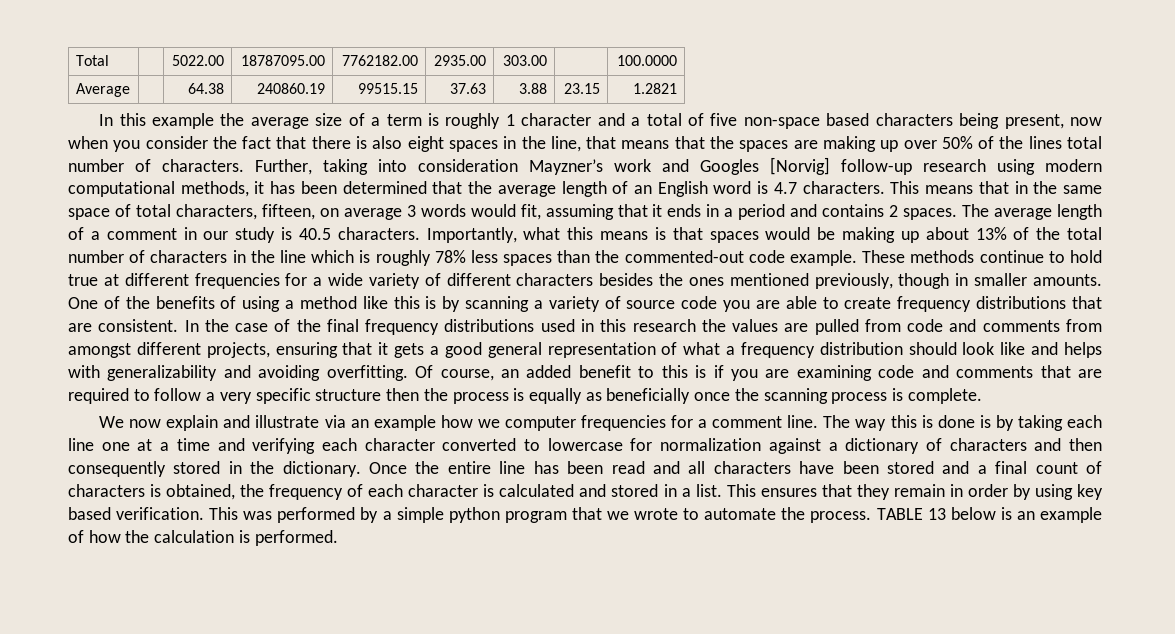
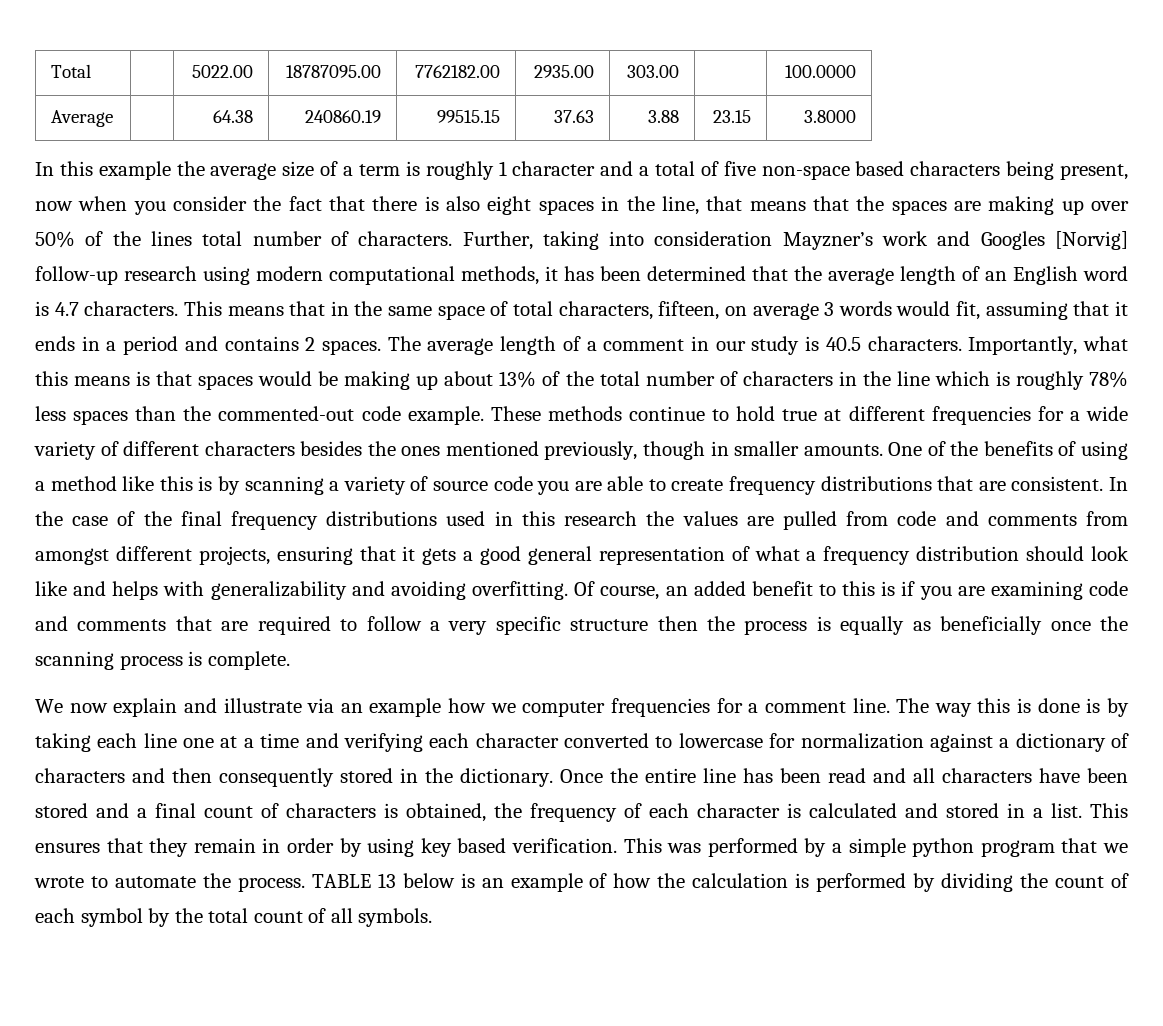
[633,83,678,94] 1.2821 -> [803,110,856,123] 3.8000
[254,530,338,546] performed. -> [816,873,1130,892] [35,908,433,927] performed by dividing the count of each symbol by the total count of all symbols.

